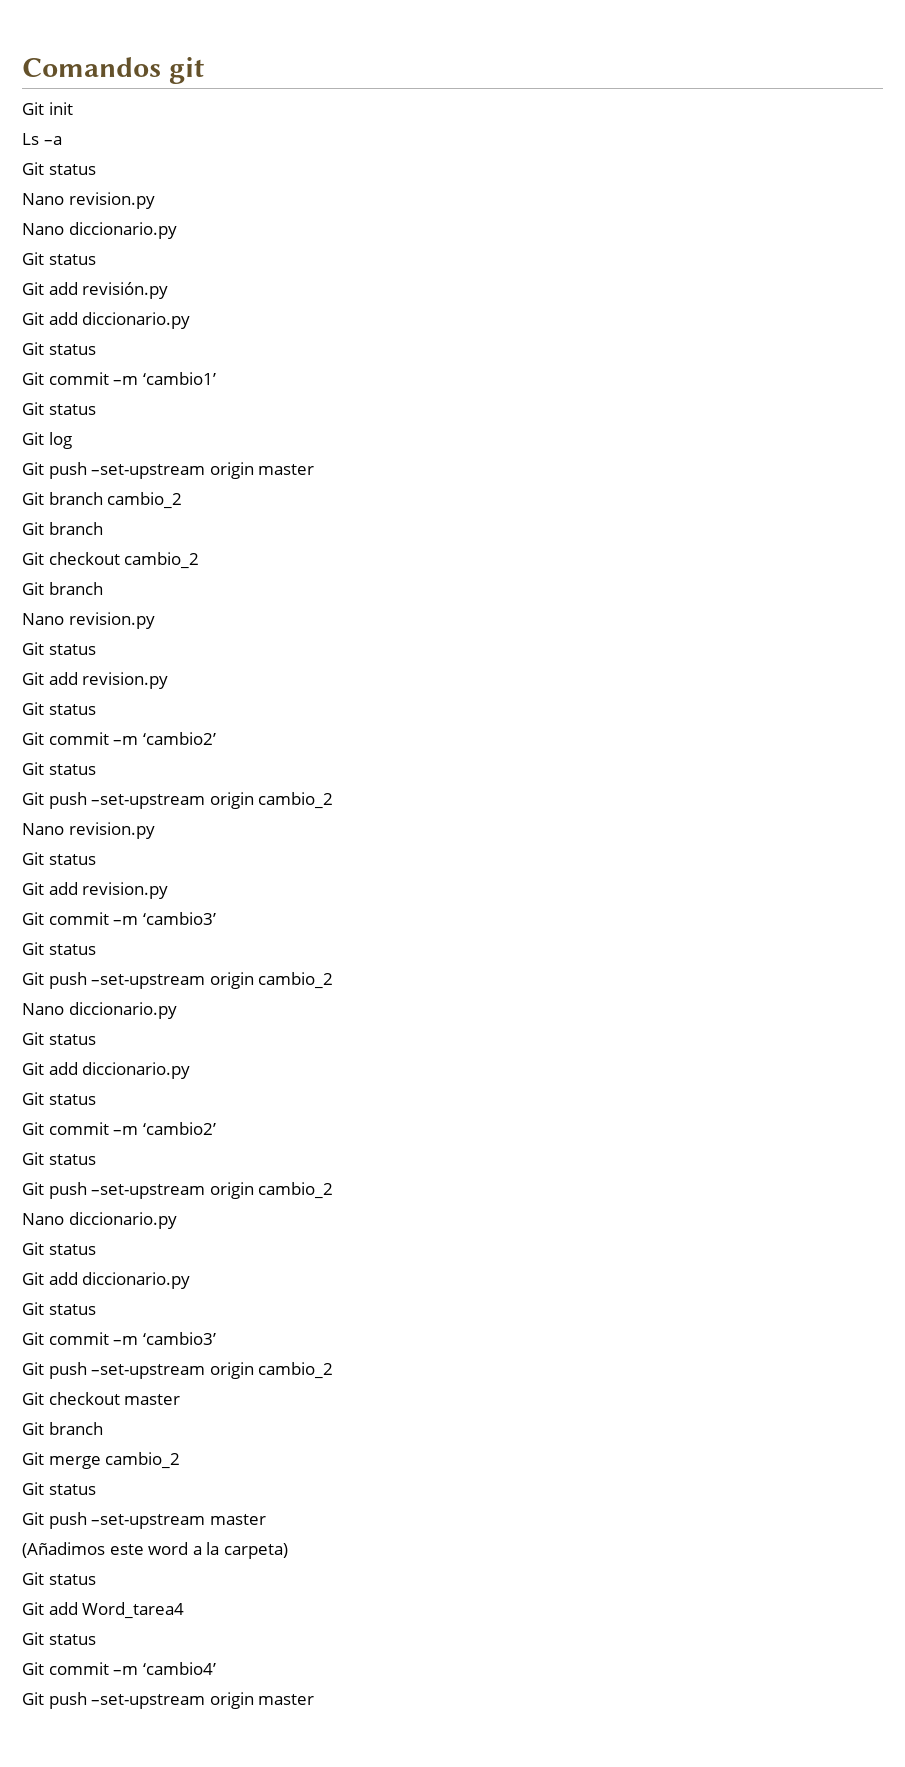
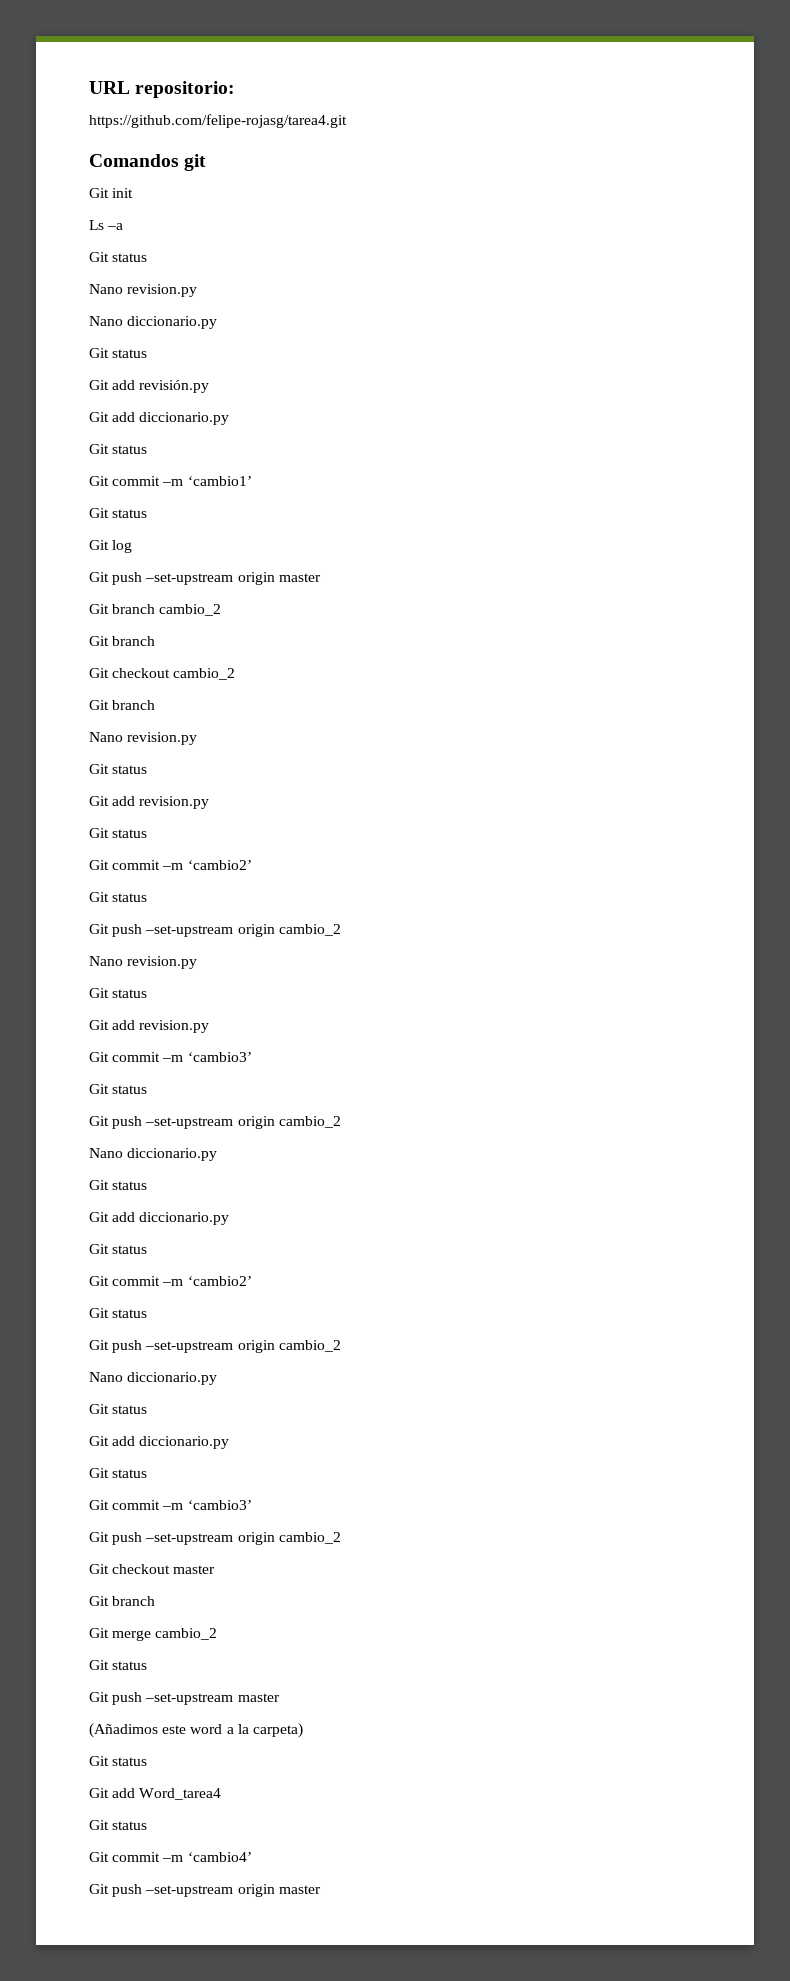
(22, 67) none -> [89,81,236,98] [89,114,347,128] URL repositorio: // https://github.com/felipe-rojasg/tarea4.git //

